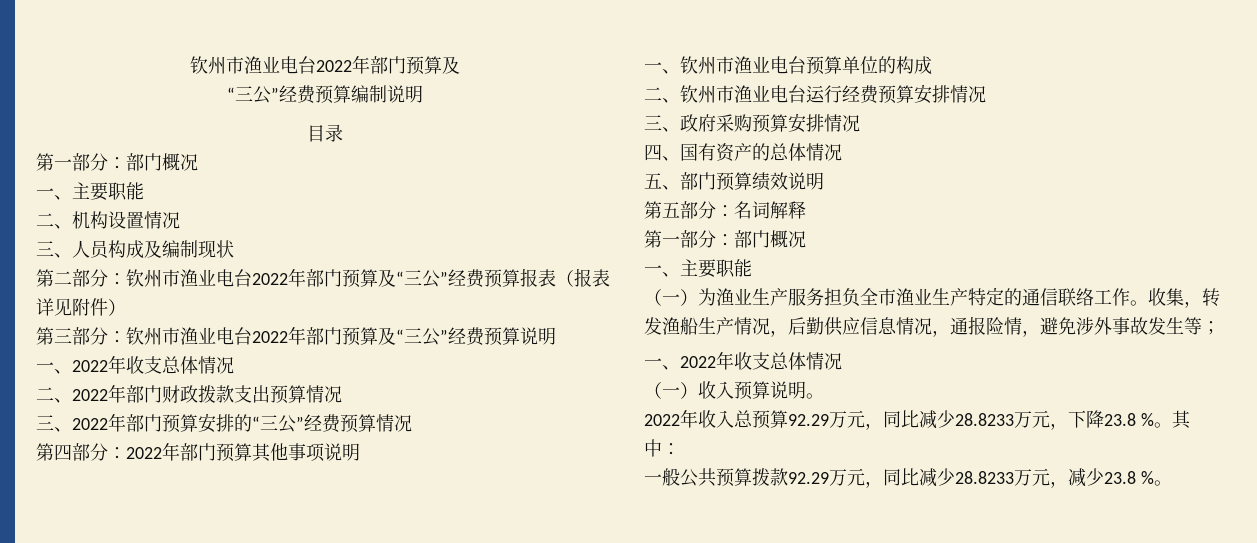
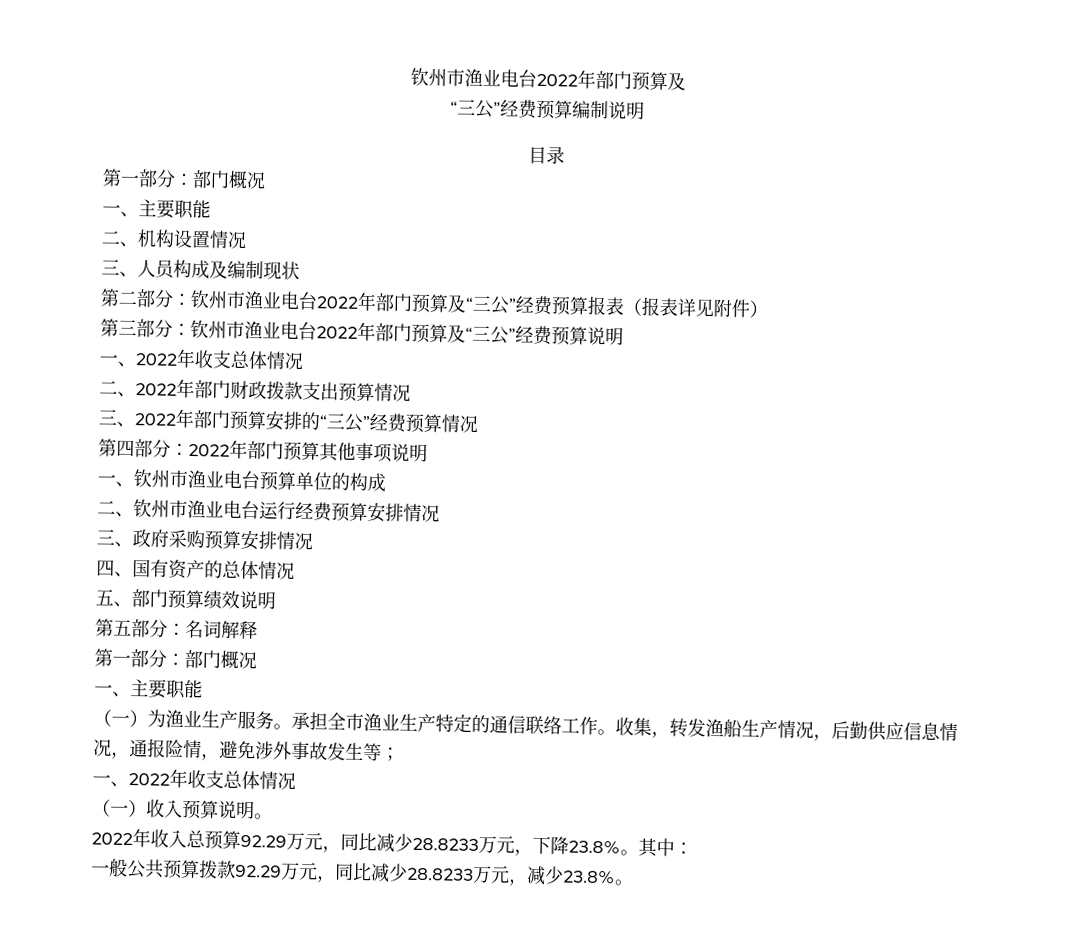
[824,288,860,307] 担负 -> [273,711,328,731] 。承担
[1104,413,1154,426] 23.8 % -> [568,839,621,855] 23.8%
[1104,471,1154,484] 23.8 % -> [562,869,616,885] 23.8%

